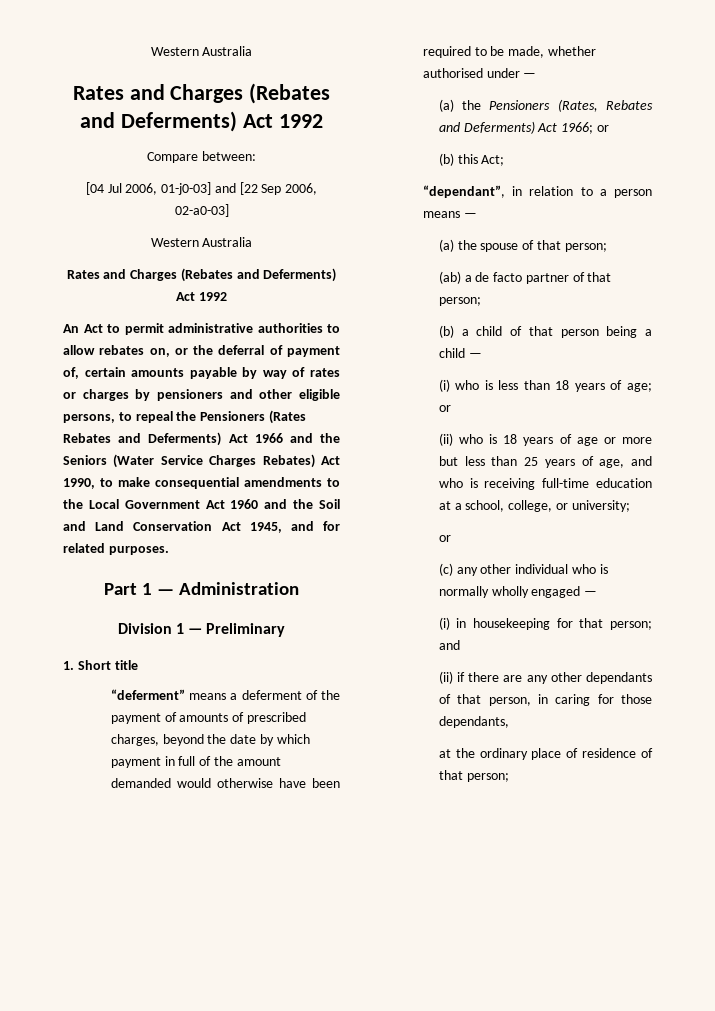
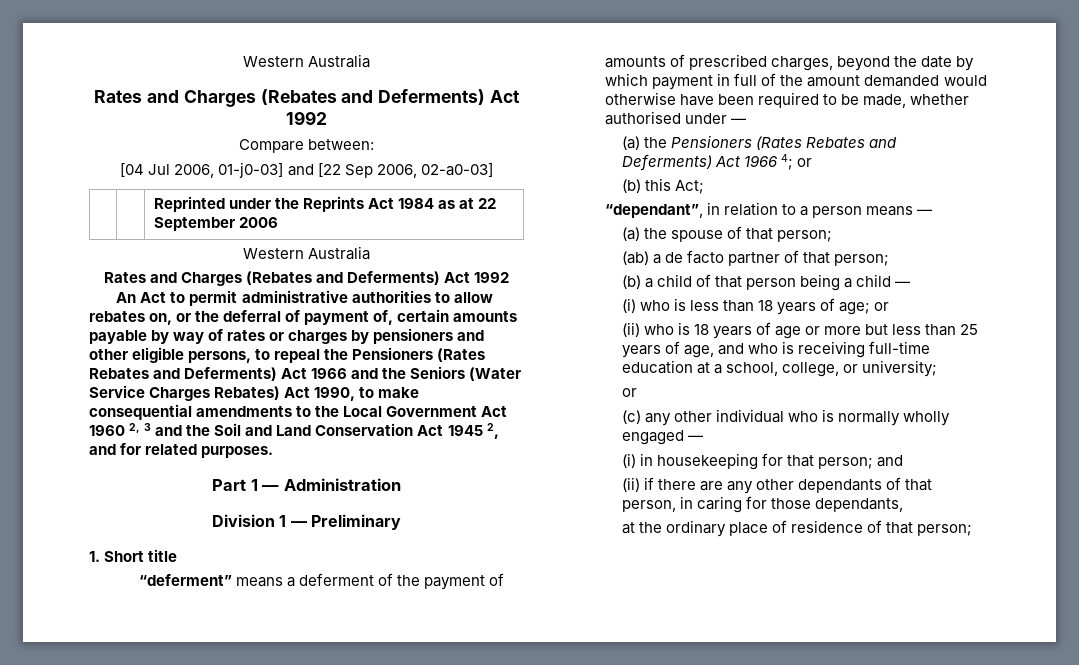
(229, 210) none -> [154,196,497,212] [154,217,279,231] // | | Reprinted under the Reprints Act 1984 as at 22 September 2006
(259, 504) none -> [129,423,152,433] 2, 3
[249,522,282,533] 1945, -> [447,423,499,439] 1945 2,
[557,99,653,112] [438,121,594,134] (Rates, Rebates and Deferments) Act 1966; -> [755,136,898,150] [621,154,793,171] (Rates Rebates and Deferments) Act 1966 4;

